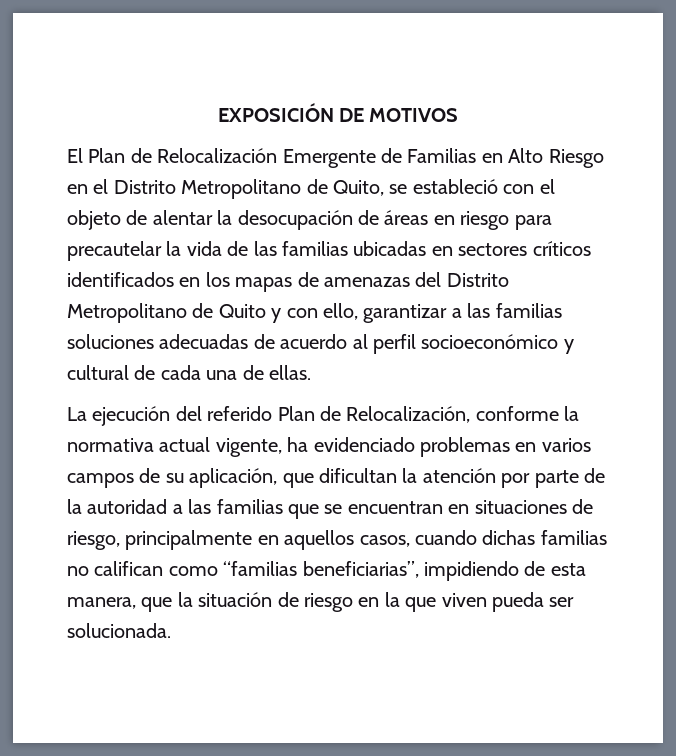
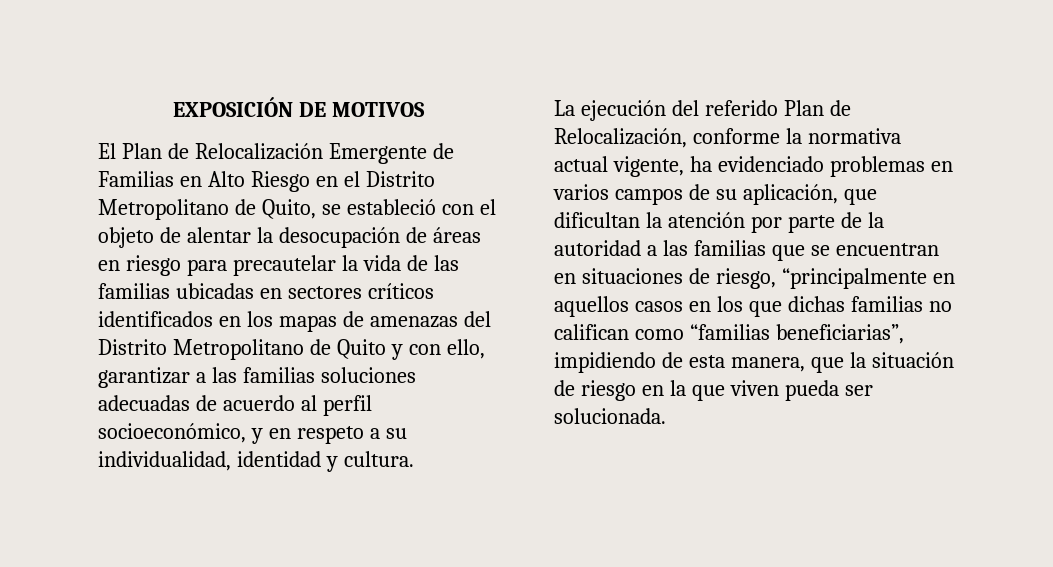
[421,334,574,354] [67,365,311,380] socioeconómico y cultural de cada una de ellas. -> [98,423,407,444] [98,451,414,472] socioeconómico, y en respeto a su individualidad, identidad y cultura.
[125,530,253,550] principalmente -> [781,268,927,289] “principalmente
[359,530,477,547] casos, cuando -> [634,296,782,317] casos en los que

